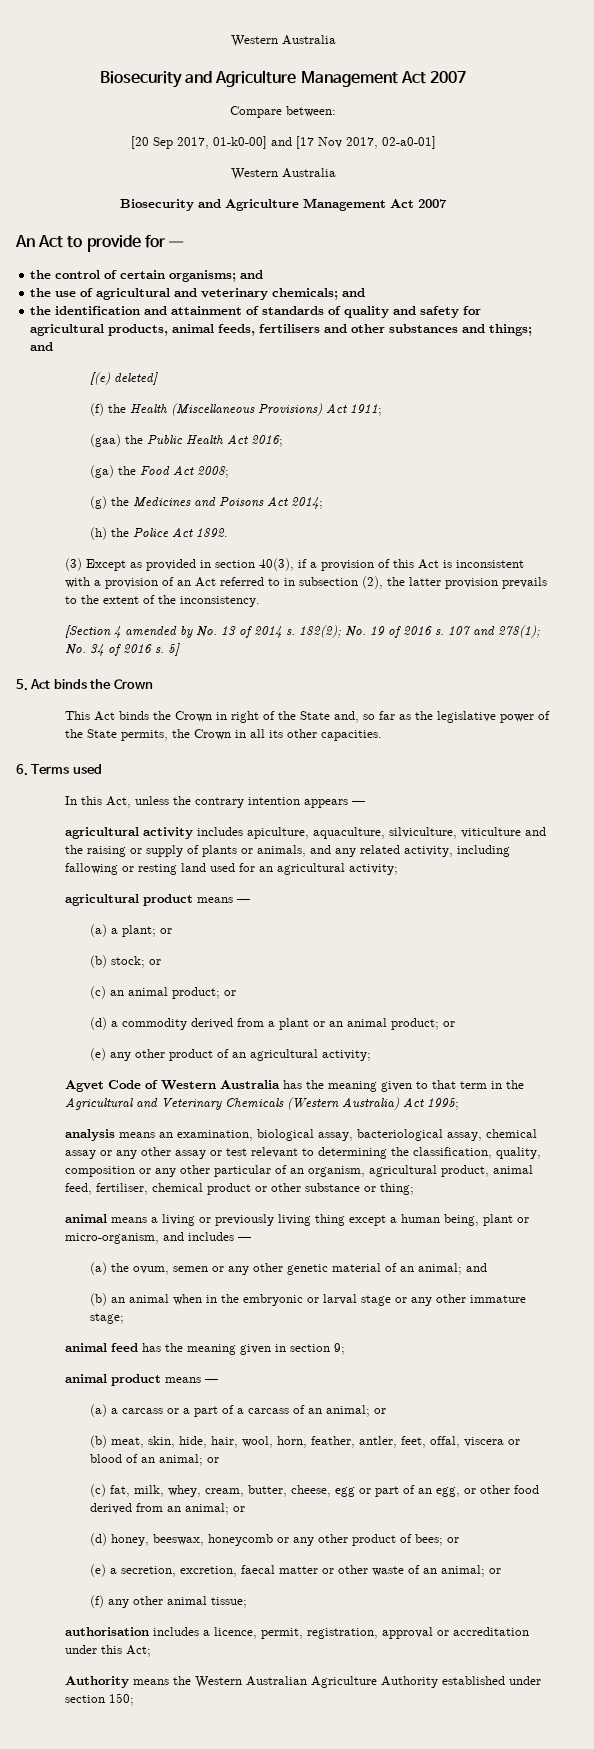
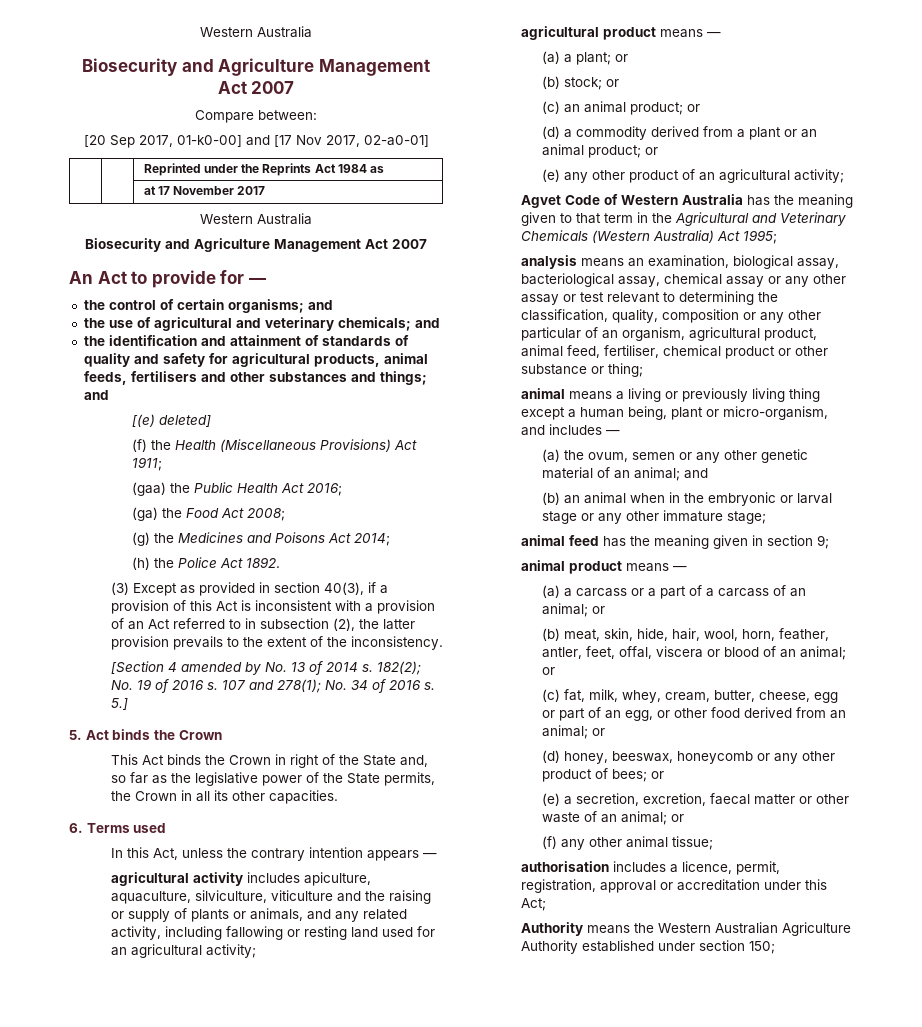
(436, 142) none -> [143,163,385,176] [143,186,266,195] // | | Reprinted under the Reprints Act 1984 as // | | at 17 November 2017
[168,643,181,656] 5] -> [110,698,128,710] 5.]

